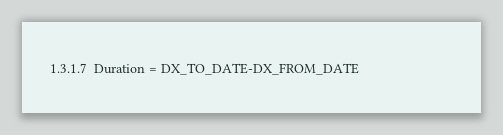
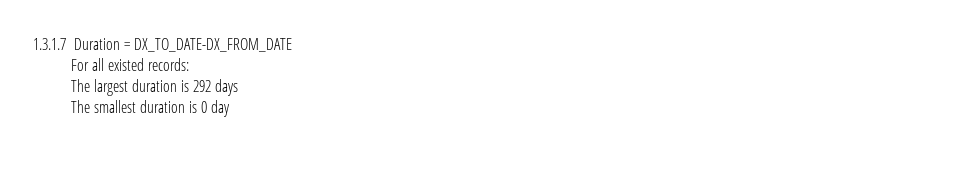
(359, 69) none -> [70,58,190,71] [70,79,239,96] [70,100,231,117] // For all existed records: // The largest duration is 292 days // The smallest duration is 0 day

